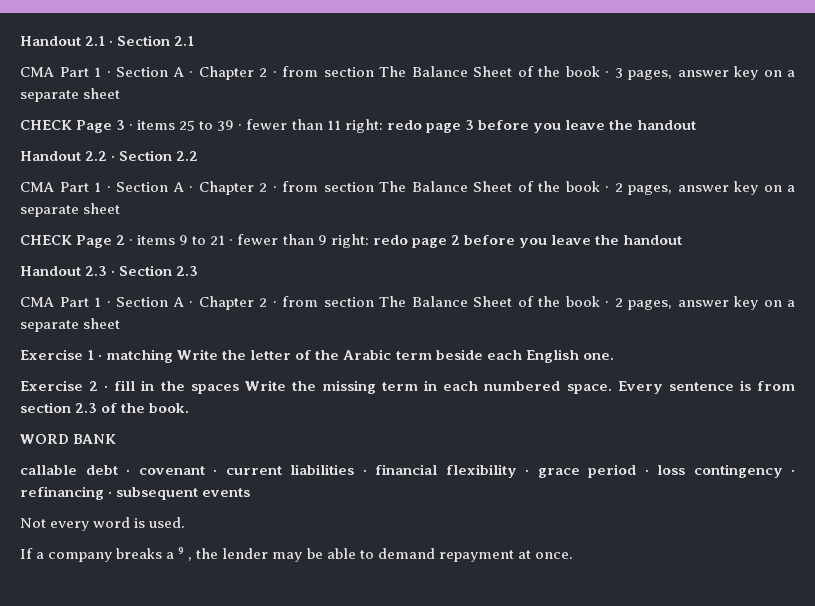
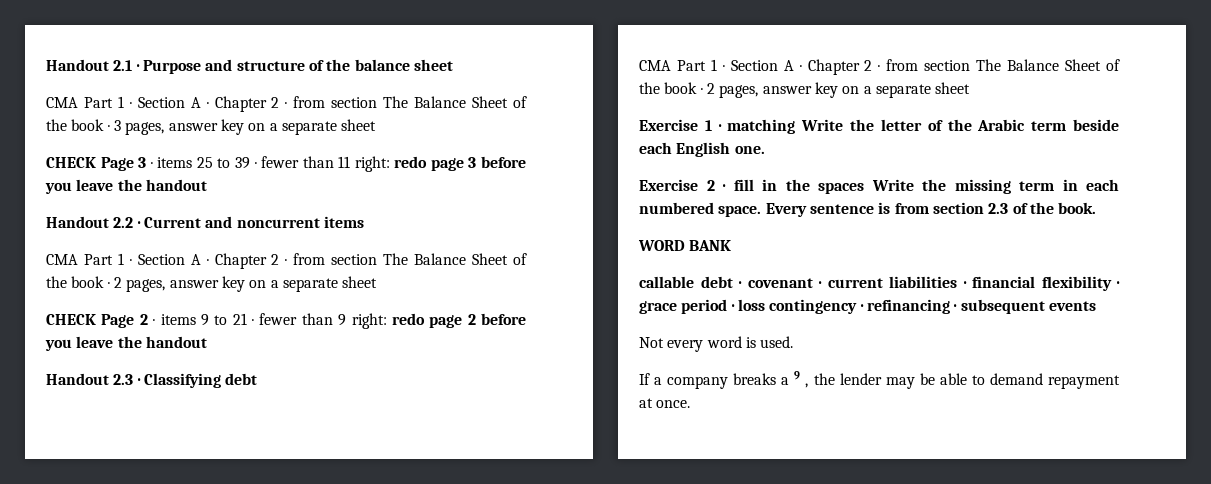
[117,35,195,46] Section 2.1 -> [142,59,453,74] Purpose and structure of the balance sheet
[119,150,199,161] Section 2.2 -> [143,216,364,228] Current and noncurrent items
[119,265,199,276] Section 2.3 -> [143,373,258,388] Classifying debt

